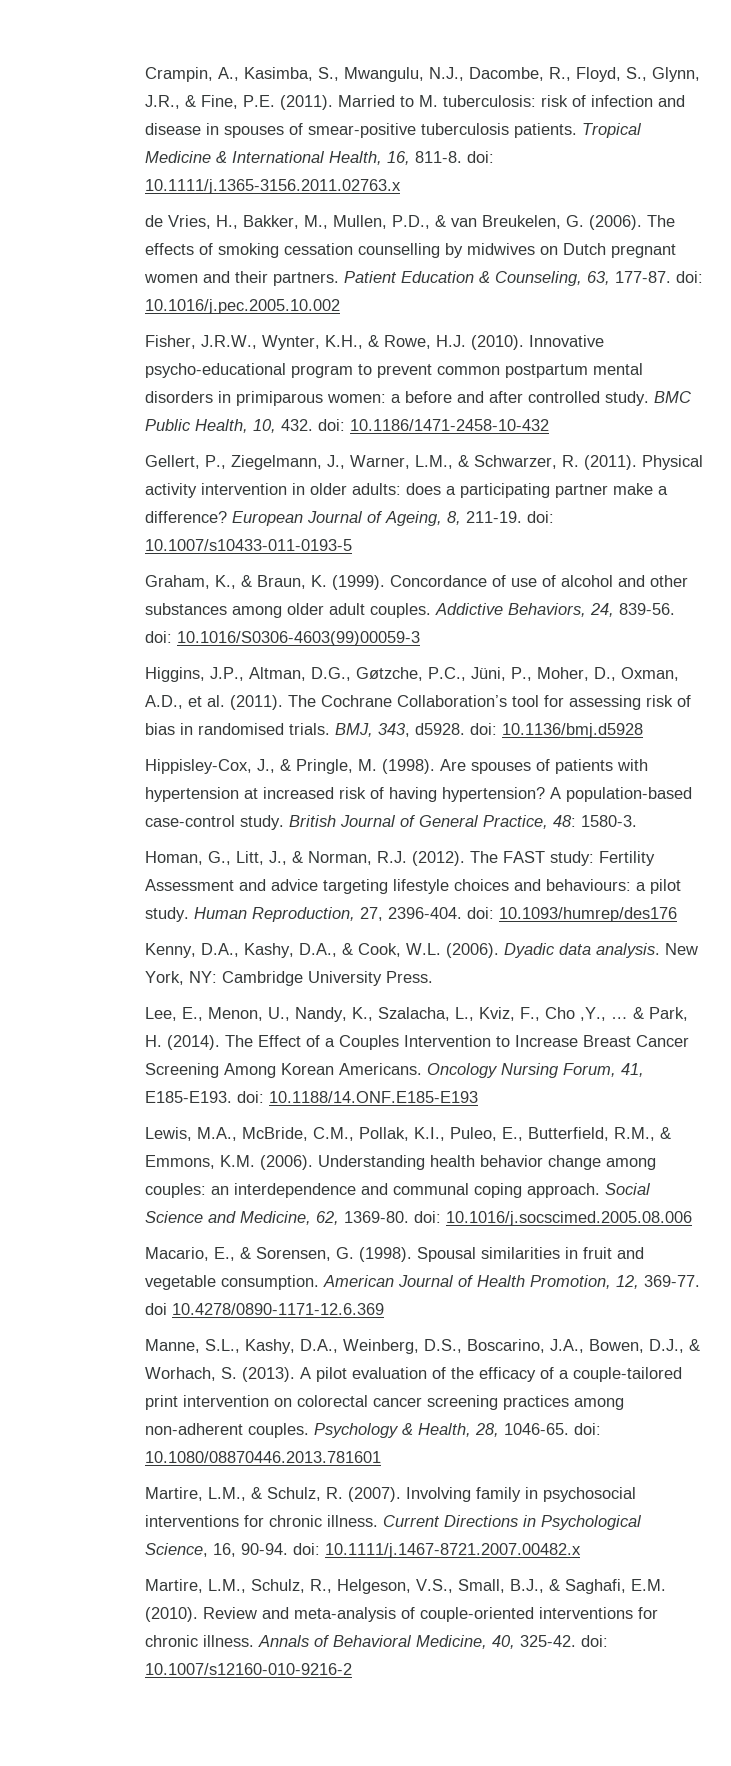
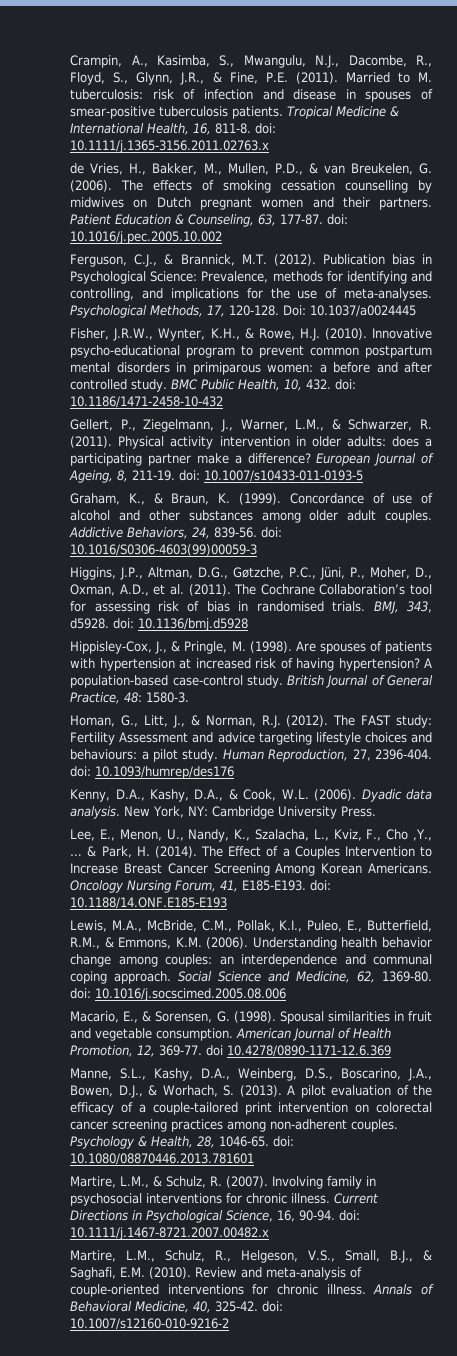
(340, 306) none -> [70,254,432,267] [70,271,433,284] [70,288,432,301] [70,305,417,318] // Ferguson, C.J., & Brannick, M.T. (2012). Publication bias in Psychological Science: Prevalence, methods for identifying and controlling, and implications for the use of meta-analyses. Psychological Methods, 17, 120-128. Doi: 10.1037/a0024445

